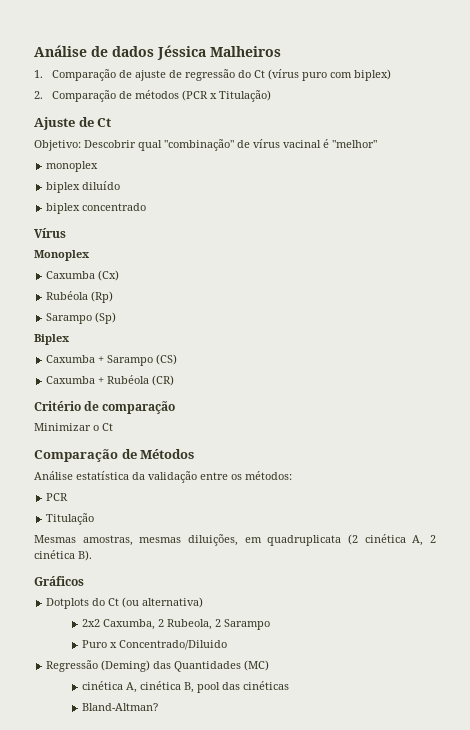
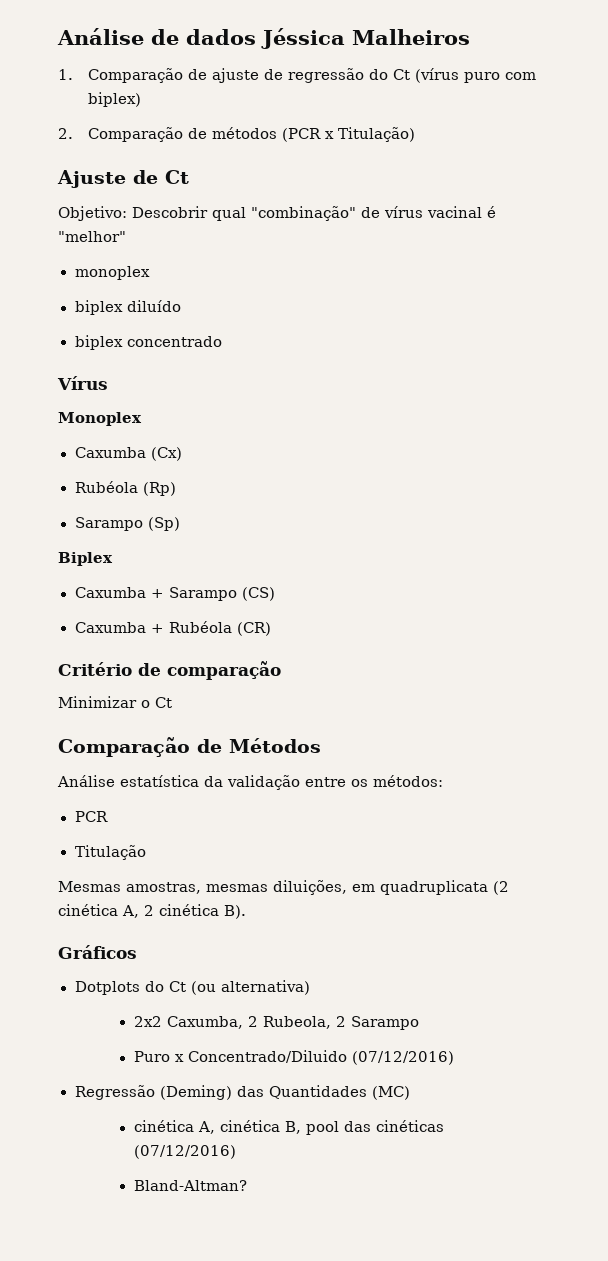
(227, 645) none -> [351,1051,454,1065] (07/12/2016)
(289, 685) none -> [133,1145,236,1159] (07/12/2016)

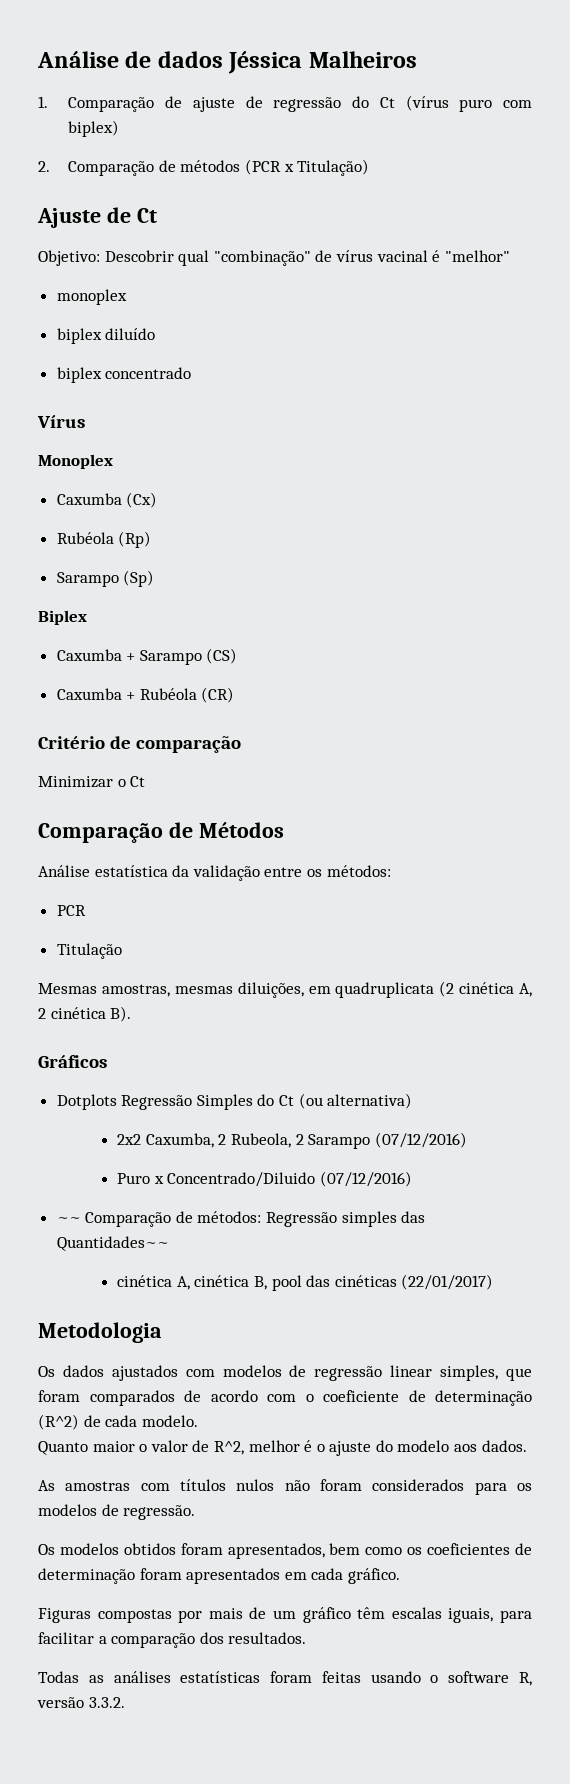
(140, 988) none -> [121,1094,253,1110] Regressão Simples
(419, 1023) none -> [374,1132,467,1148] (07/12/2016)
[74,1085,410,1100] Regressão (Deming) das Quantidades (MC) -> [56,1211,426,1227] [56,1236,169,1251] ~~ Comparação de métodos: Regressão simples das Quantidades~~
[133,1145,236,1159] [133,1180,247,1191] (07/12/2016) // Bland-Altman? -> [401,1274,494,1290] [38,1322,162,1343] [38,1365,533,1381] [38,1390,532,1406] [38,1414,198,1430] [38,1440,527,1456] [38,1479,532,1495] [38,1504,196,1520] [38,1543,533,1559] [38,1568,400,1584] [38,1607,533,1623] [38,1632,307,1648] [38,1671,532,1686] [37,1697,125,1708] (22/01/2017) // Metodologia // Os dados ajustados com modelos de regressão linear simples, que foram comparados de acordo com o coeficiente de determinação (R^2) de cada modelo. // Quanto maior o valor de R^2, melhor é o ajuste do modelo aos dados. // As amostras com títulos nulos não foram considerados para os modelos de regressão. // Os modelos obtidos foram apresentados, bem como os coeficientes de determinação foram apresentados em cada gráfico. // Figuras compostas por mais de um gráfico têm escalas iguais, para facilitar a comparação dos resultados. // Todas as análises estatísticas foram feitas usando o software R, versão 3.3.2.

